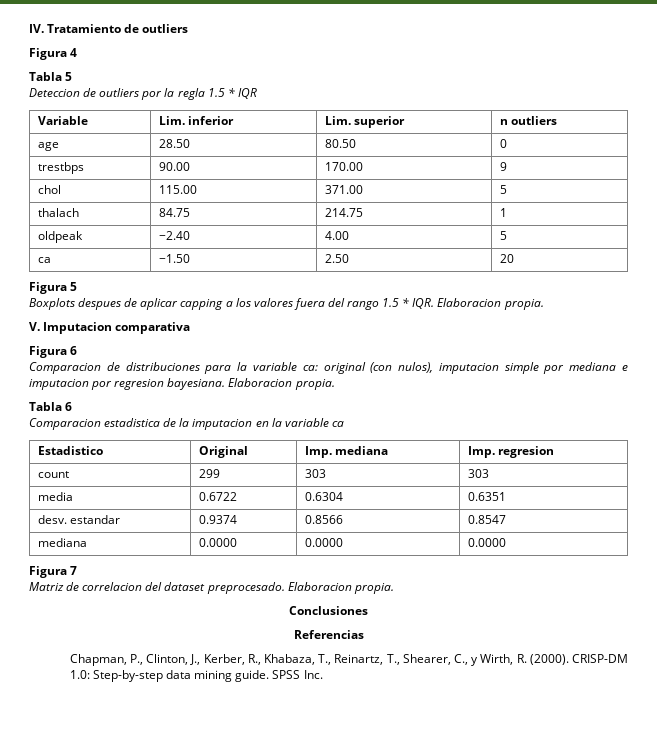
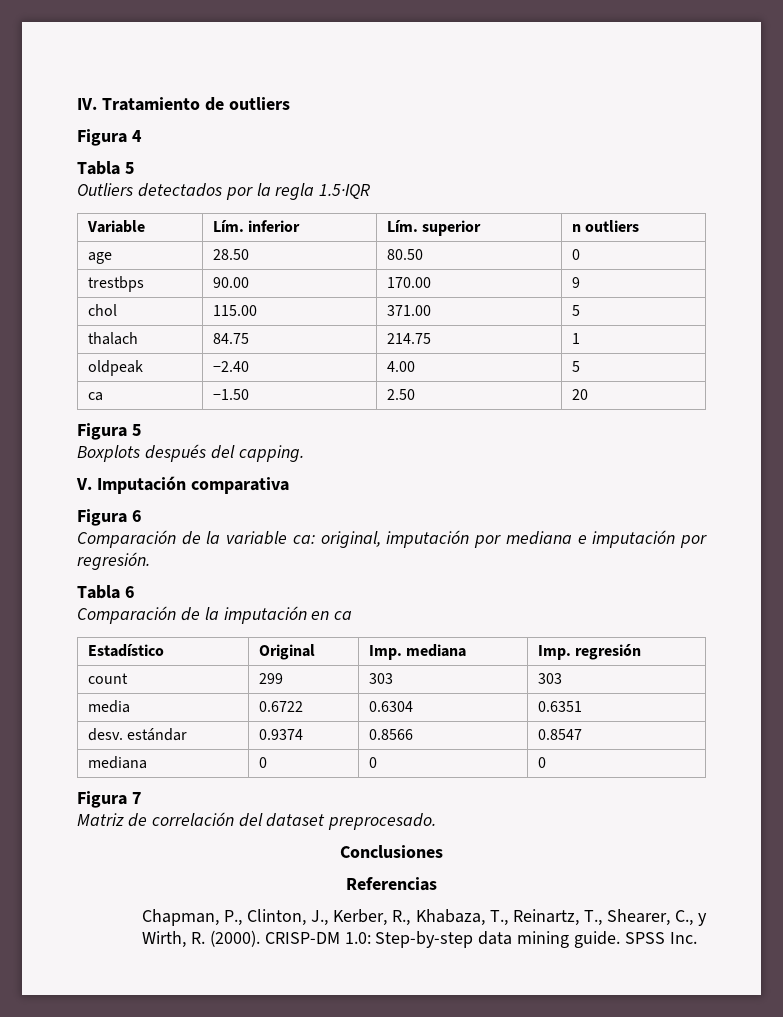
[29,88,257,100] Deteccion de outliers por la regla 1.5 * IQR -> [77,183,371,200] Outliers detectados por la regla 1.5·IQR
[158,116,185,125] Lim. -> [213,220,245,232] Lím.
[324,116,351,125] Lim. -> [387,220,419,232] Lím.
[78,298,544,310] despues de aplicar capping a los valores fuera del rango 1.5 * IQR. Elaboracion propia. -> [144,444,304,462] después del capping.
[43,322,113,334] Imputacion -> [96,476,186,494] Imputación
[29,362,628,374] [29,378,335,390] [29,402,73,411] [29,418,329,430] Comparacion de distribuciones para la variable ca: original (con nulos), imputacion simple por mediana e imputacion por regresion bayesiana. Elaboracion propia. // Tabla 6 // Comparacion estadistica de la imputacion en la variable -> [77,530,708,548] [77,552,150,570] [77,585,135,599] [77,606,330,624] Comparación de la variable ca: original, imputación por mediana e imputación por regresión. // Tabla 6 // Comparación de la imputación en
[37,446,103,455] Estadistico -> [88,644,165,657] Estadístico
[497,446,554,458] regresion -> [575,644,642,660] regresión
[69,515,120,524] estandar -> [127,728,188,741] estándar
[198,538,237,547] [304,538,343,547] [467,538,506,547] 0.0000 | 0.0000 | 0.0000 -> [259,757,268,768] [369,757,378,768] [538,757,547,768] 0 | 0 | 0
[82,582,143,591] correlacion -> [151,812,234,826] correlación
[287,582,394,594] Elaboracion propia. -> (437, 821) none

